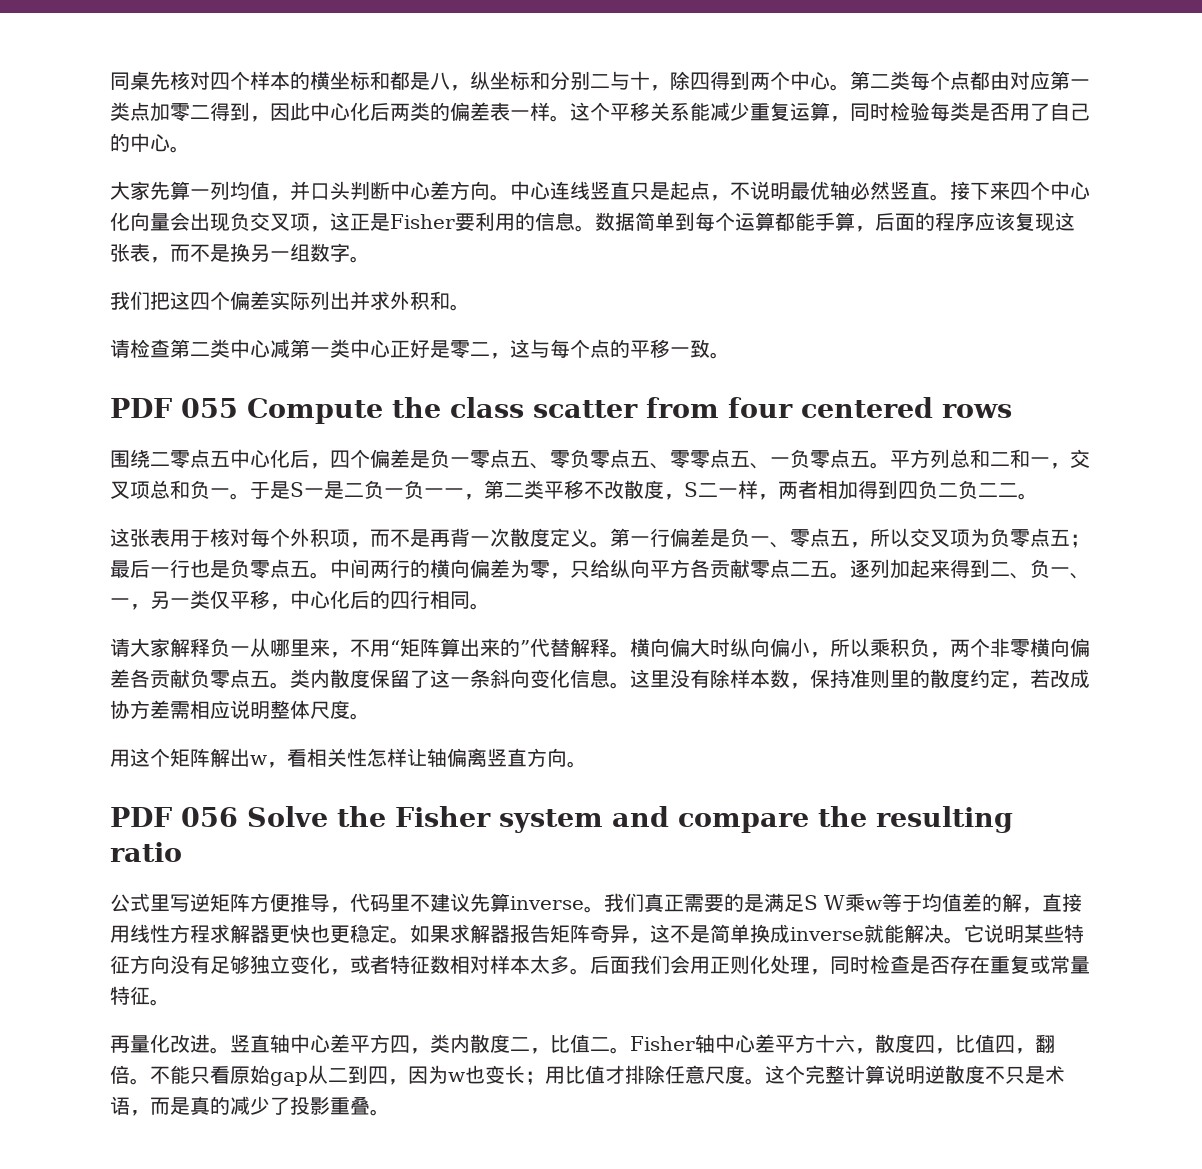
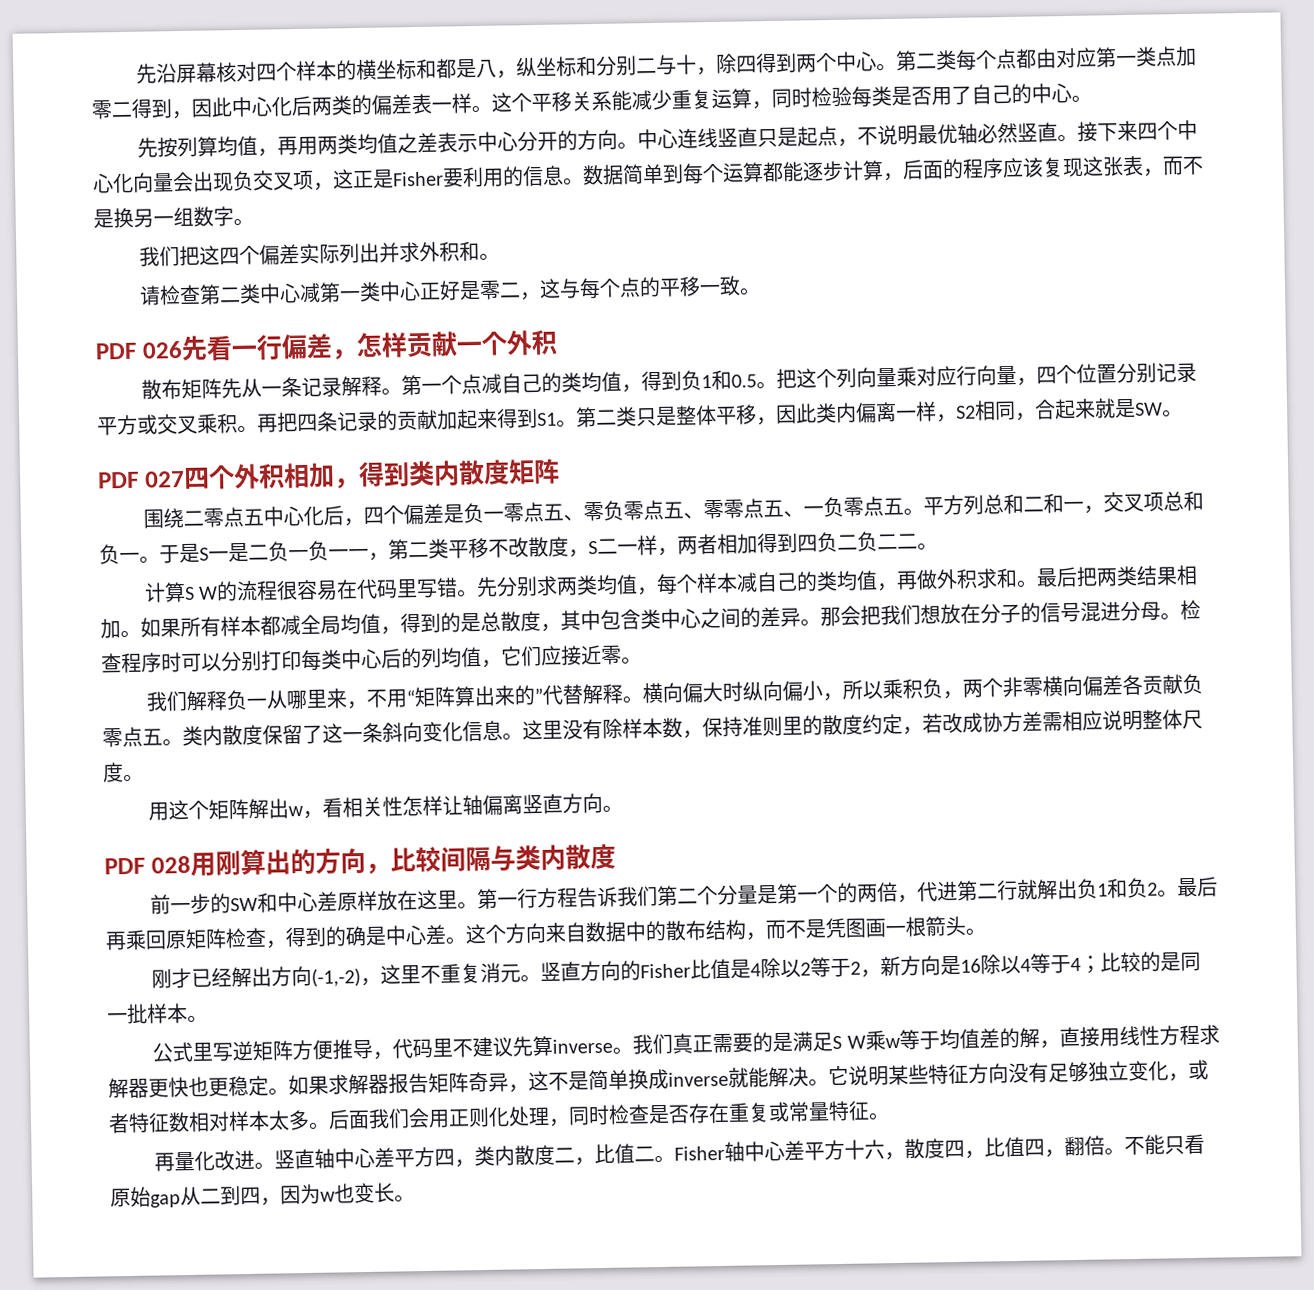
[110,71,170,90] 同桌先 -> [135,62,217,84] 先沿屏幕
[110,181,450,201] 大家先算一列均值，并口头判断中心差 -> [136,130,578,158] 先按列算均值，再用两类均值之差表示中心分开的
[815,212,835,231] 手 -> [802,160,864,182] 逐步计
[181,397,1012,424] 055 Compute the class scatter from four centered rows -> [141,329,558,362] [140,362,1197,400] [97,398,1183,436] [97,458,560,490] 026先看一行偏差，怎样贡献一个外积 // 散布矩阵先从一条记录解释。第一个点减自己的类均值，得到负1和0.5。把这个列向量乘对应行向量，四个位置分别记录平方或交叉乘积。再把四条记录的贡献加起来得到S1。第二类只是整体平移，因此类内偏离一样，S2相同，合起来就是SW。 // PDF 027四个外积相加，得到类内散度矩阵
[110,528,1090,548] [110,559,1090,579] [110,590,490,610] [110,638,170,657] 这张表用于核对每个外积项，而不是再背一次散度定义。第一行偏差是负一、零点五，所以交叉项为负零点五；最后一行也是负零点五。中间两行的横向偏差为零，只给纵向平方各贡献零点二五。逐列加起来得到二、负一、一，另一类仅平移，中心化后的四行相同。 // 请大家 -> [143,564,1199,603] [100,599,1201,639] [101,644,642,674] [145,690,188,712] 计算S W的流程很容易在代码里写错。先分别求两类均值，每个样本减自己的类均值，再做外积求和。最后把两类结果相加。如果所有样本都减全局均值，得到的是总散度，其中包含类中心之间的差异。那会把我们想放在分子的信号混进分母。检查程序时可以分别打印每类中心后的列均值，它们应接近零。 // 我们
[181,806,1013,833] [110,842,182,862] 056 Solve the Fisher system and compare the resulting ratio -> [150,843,616,877] [149,876,1218,915] [105,915,986,951] [150,951,1201,989] [107,1003,208,1025] 028用刚算出的方向，比较间隔与类内散度 // 前一步的SW和中心差原样放在这里。第一行方程告诉我们第二个分量是第一个的两倍，代进第二行就解出负1和负2。最后再乘回原矩阵检查，得到的确是中心差。这个方向来自数据中的散布结构，而不是凭图画一根箭头。 // 刚才已经解出方向(-1,-2)，这里不重复消元。竖直方向的Fisher比值是4除以2等于2，新方向是16除以4等于4；比较的是同一批样本。
[525,1065,1065,1085] [110,1096,370,1116] ；用比值才排除任意尺度。这个完整计算说明逆散度不只是术语，而是真的减少了投影重叠 -> (395, 1192) none

